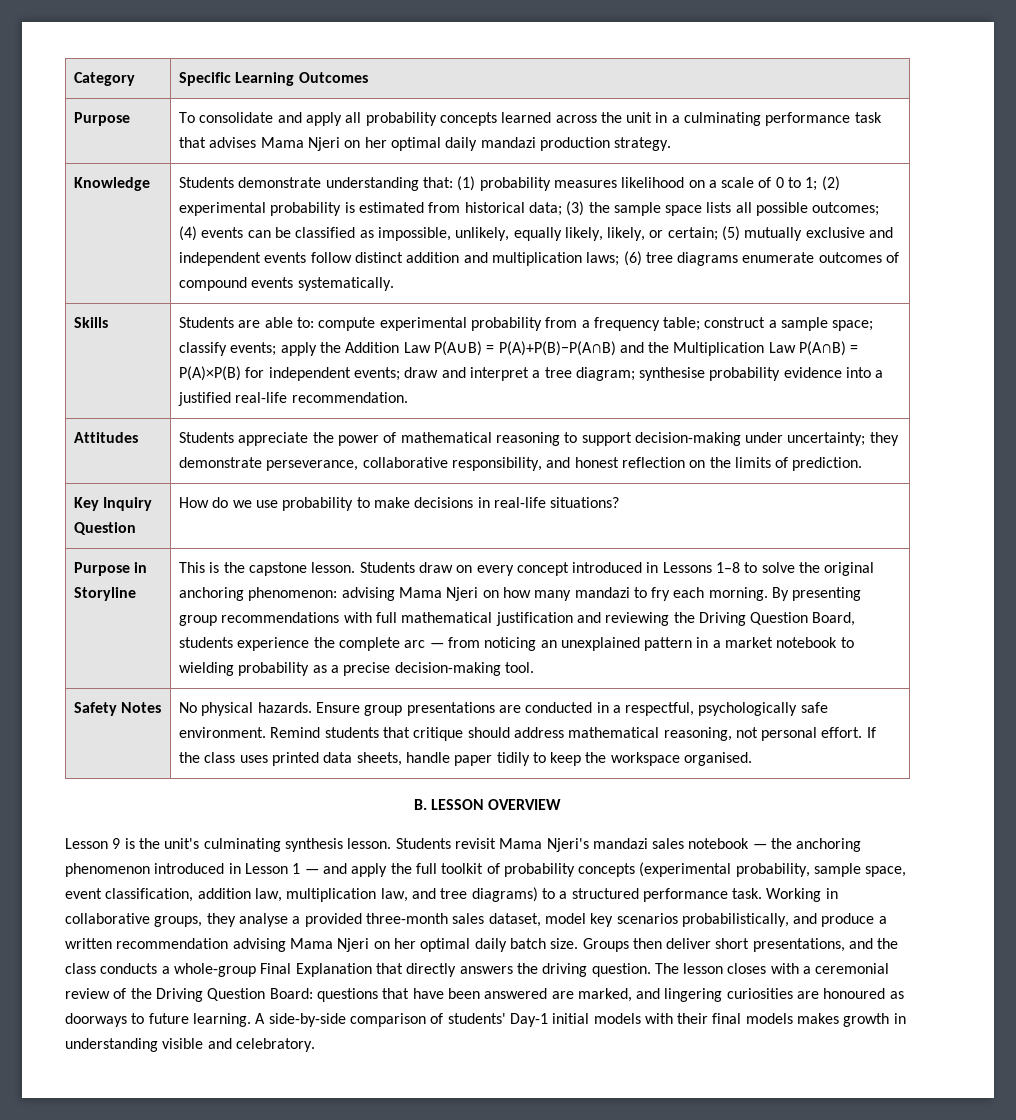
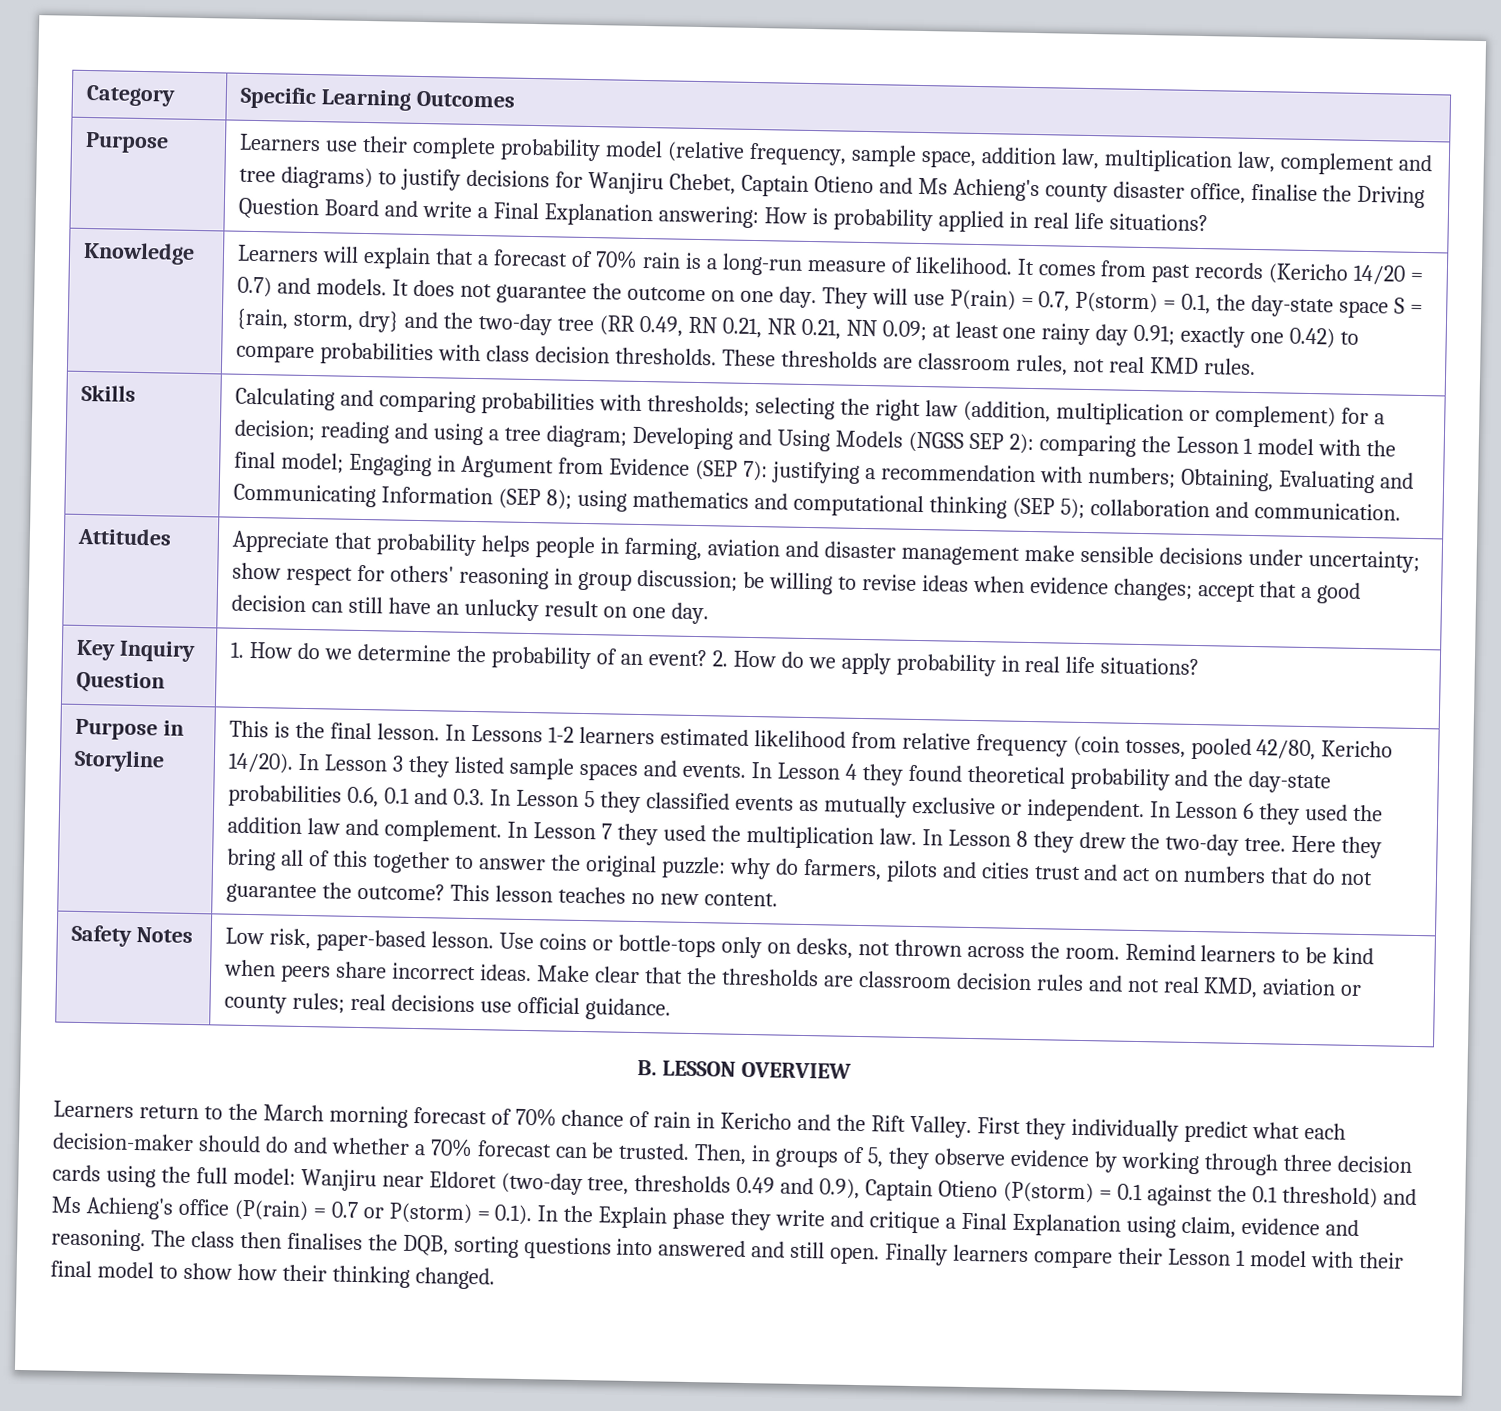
[178,112,882,126] [178,137,672,151] [73,177,150,191] [178,176,840,191] [178,201,880,216] [178,226,894,241] [178,251,900,266] [178,277,394,291] [73,317,108,328] [178,317,874,331] [178,341,859,356] [178,366,884,381] [177,392,408,406] [73,432,138,443] [178,432,899,446] [178,457,863,471] To consolidate and apply all probability concepts learned across the unit in a culminating performance task that advises Mama Njeri on her optimal daily mandazi production strategy. // Knowledge | Students demonstrate understanding that: (1) probability measures likelihood on a scale of 0 to 1; (2) experimental probability is estimated from historical data; (3) the sample space lists all possible outcomes; (4) events can be classified as impossible, unlikely, equally likely, likely, or certain; (5) mutually exclusive and independent events follow distinct addition and multiplication laws; (6) tree diagrams enumerate outcomes of compound events systematically. // Skills | Students are able to: compute experimental probability from a frequency table; construct a sample space; classify events; apply the Addition Law P(A∪B) = P(A)+P(B)−P(A∩B) and the Multiplication Law P(A∩B) = P(A)×P(B) for independent events; draw and interpret a tree diagram; synthesise probability evidence into a justified real-life recommendation. // Attitudes | Students appreciate the power of mathematical reasoning to support decision-making under uncertainty; they demonstrate perseverance, collaborative responsibility, and honest reflection on the limits of prediction. -> [239,133,1433,176] [239,166,1426,209] [238,197,1208,233] [83,241,196,265] [237,244,1424,285] [237,276,1423,319] [236,308,1360,349] [236,342,1256,376] [81,384,137,402] [235,387,1385,429] [234,419,1397,457] [234,451,1414,494] [233,483,1401,521] [77,527,173,546] [232,530,1420,574] [232,562,1362,604] [231,594,709,625] Learners use their complete probability model (relative frequency, sample space, addition law, multiplication law, complement and tree diagrams) to justify decisions for Wanjiru Chebet, Captain Otieno and Ms Achieng's county disaster office, finalise the Driving Question Board and write a Final Explanation answering: How is probability applied in real life situations? // Knowledge | Learners will explain that a forecast of 70% rain is a long-run measure of likelihood. It comes from past records (Kericho 14/20 = 0.7) and models. It does not guarantee the outcome on one day. They will use P(rain) = 0.7, P(storm) = 0.1, the day-state space S = {rain, storm, dry} and the two-day tree (RR 0.49, RN 0.21, NR 0.21, NN 0.09; at least one rainy day 0.91; exactly one 0.42) to compare probabilities with class decision thresholds. These thresholds are classroom rules, not real KMD rules. // Skills | Calculating and comparing probabilities with thresholds; selecting the right law (addition, multiplication or complement) for a decision; reading and using a tree diagram; Developing and Using Models (NGSS SEP 2): comparing the Lesson 1 model with the final model; Engaging in Argument from Evidence (SEP 7): justifying a recommendation with numbers; Obtaining, Evaluating and Communicating Information (SEP 8); using mathematics and computational thinking (SEP 5); collaboration and communication. // Attitudes | Appreciate that probability helps people in farming, aviation and disaster management make sensible decisions under uncertainty; show respect for others' reasoning in group discussion; be willing to revise ideas when evidence changes; accept that a good decision can still have an unlucky result on one day.
[178,497,546,511] How do we use probability to make decisions in real-life -> [230,641,1096,677] 1. How do we determine the probability of an event? 2. How do we apply probability in real life
[248,562,875,576] [178,587,862,601] [178,612,856,626] [178,637,854,651] [178,662,534,676] [73,702,162,716] [178,702,828,716] [178,727,876,741] [178,752,753,766] [413,799,562,810] [65,838,862,852] [65,862,907,877] [65,887,838,902] [65,913,887,927] [65,938,899,952] [65,963,890,977] [65,988,904,1002] [65,1013,906,1027] [65,1038,315,1052] capstone lesson. Students draw on every concept introduced in Lessons 1–8 to solve the original anchoring phenomenon: advising Mama Njeri on how many mandazi to fry each morning. By presenting group recommendations with full mathematical justification and reviewing the Driving Question Board, students experience the complete arc — from noticing an unexplained pattern in a market notebook to wielding probability as a precise decision-making tool. // Safety Notes | No physical hazards. Ensure group presentations are conducted in a respectful, psychologically safe environment. Remind students that critique should address mathematical reasoning, not personal effort. If the class uses printed data sheets, handle paper tidily to keep the workspace organised. // B. LESSON OVERVIEW // Lesson 9 is the unit's culminating synthesis lesson. Students revisit Mama Njeri's mandazi sales notebook — the anchoring phenomenon introduced in Lesson 1 — and apply the full toolkit of probability concepts (experimental probability, sample space, event classification, addition law, multiplication law, and tree diagrams) to a structured performance task. Working in collaborative groups, they analyse a provided three-month sales dataset, model key scenarios probabilistically, and produce a written recommendation advising Mama Njeri on her optimal daily batch size. Groups then deliver short presentations, and the class conducts a whole-group Final Explanation that directly answers the driving question. The lesson closes with a ceremonial review of the Driving Question Board: questions that have been answered are marked, and lingering curiosities are honoured as doorways to future learning. A side-by-side comparison of students' Day-1 initial models with their final models makes growth in understanding visible and celebratory. -> [330,722,1394,761] [228,752,1332,794] [228,784,1384,825] [227,816,1383,859] [226,848,1374,886] [226,882,778,907] [71,924,194,947] [225,927,1375,965] [224,959,1363,999] [224,992,672,1021] [637,1060,852,1079] [53,1100,1346,1144] [52,1132,1412,1176] [52,1164,1417,1209] [51,1196,1359,1238] [51,1228,1404,1269] [50,1260,495,1290] final lesson. In Lessons 1-2 learners estimated likelihood from relative frequency (coin tosses, pooled 42/80, Kericho 14/20). In Lesson 3 they listed sample spaces and events. In Lesson 4 they found theoretical probability and the day-state probabilities 0.6, 0.1 and 0.3. In Lesson 5 they classified events as mutually exclusive or independent. In Lesson 6 they used the addition law and complement. In Lesson 7 they used the multiplication law. In Lesson 8 they drew the two-day tree. Here they bring all of this together to answer the original puzzle: why do farmers, pilots and cities trust and act on numbers that do not guarantee the outcome? This lesson teaches no new content. // Safety Notes | Low risk, paper-based lesson. Use coins or bottle-tops only on desks, not thrown across the room. Remind learners to be kind when peers share incorrect ideas. Make clear that the thresholds are classroom decision rules and not real KMD, aviation or county rules; real decisions use official guidance. // B. LESSON OVERVIEW // Learners return to the March morning forecast of 70% chance of rain in Kericho and the Rift Valley. First they individually predict what each decision-maker should do and whether a 70% forecast can be trusted. Then, in groups of 5, they observe evidence by working through three decision cards using the full model: Wanjiru near Eldoret (two-day tree, thresholds 0.49 and 0.9), Captain Otieno (P(storm) = 0.1 against the 0.1 threshold) and Ms Achieng's office (P(rain) = 0.7 or P(storm) = 0.1). In the Explain phase they write and critique a Final Explanation using claim, evidence and reasoning. The class then finalises the DQB, sorting questions into answered and still open. Finally learners compare their Lesson 1 model with their final model to show how their thinking changed.

